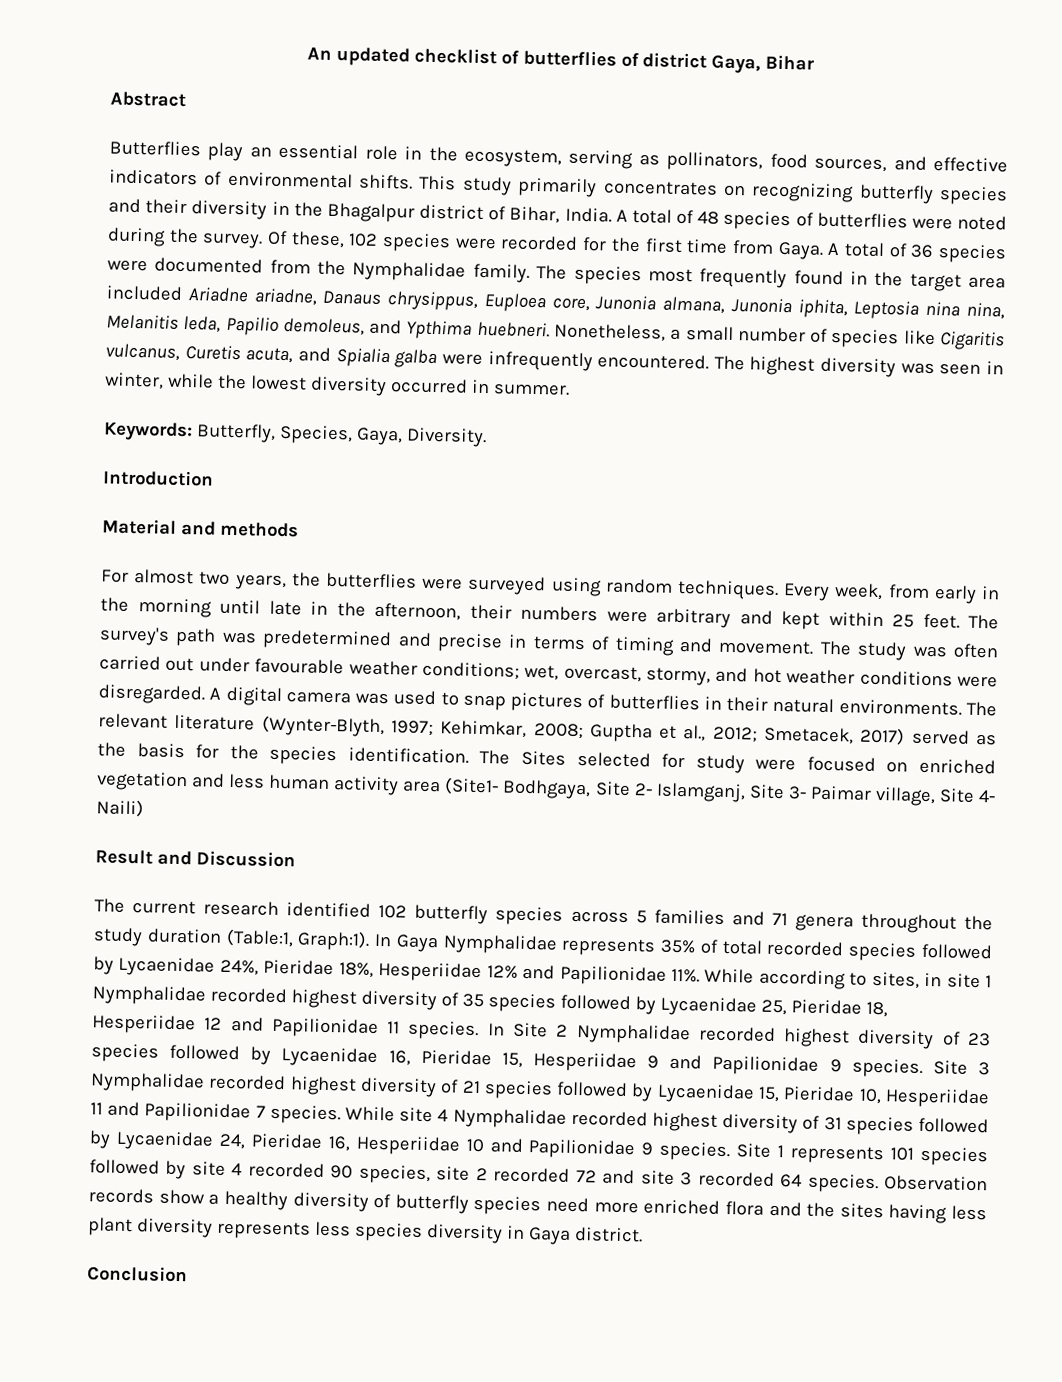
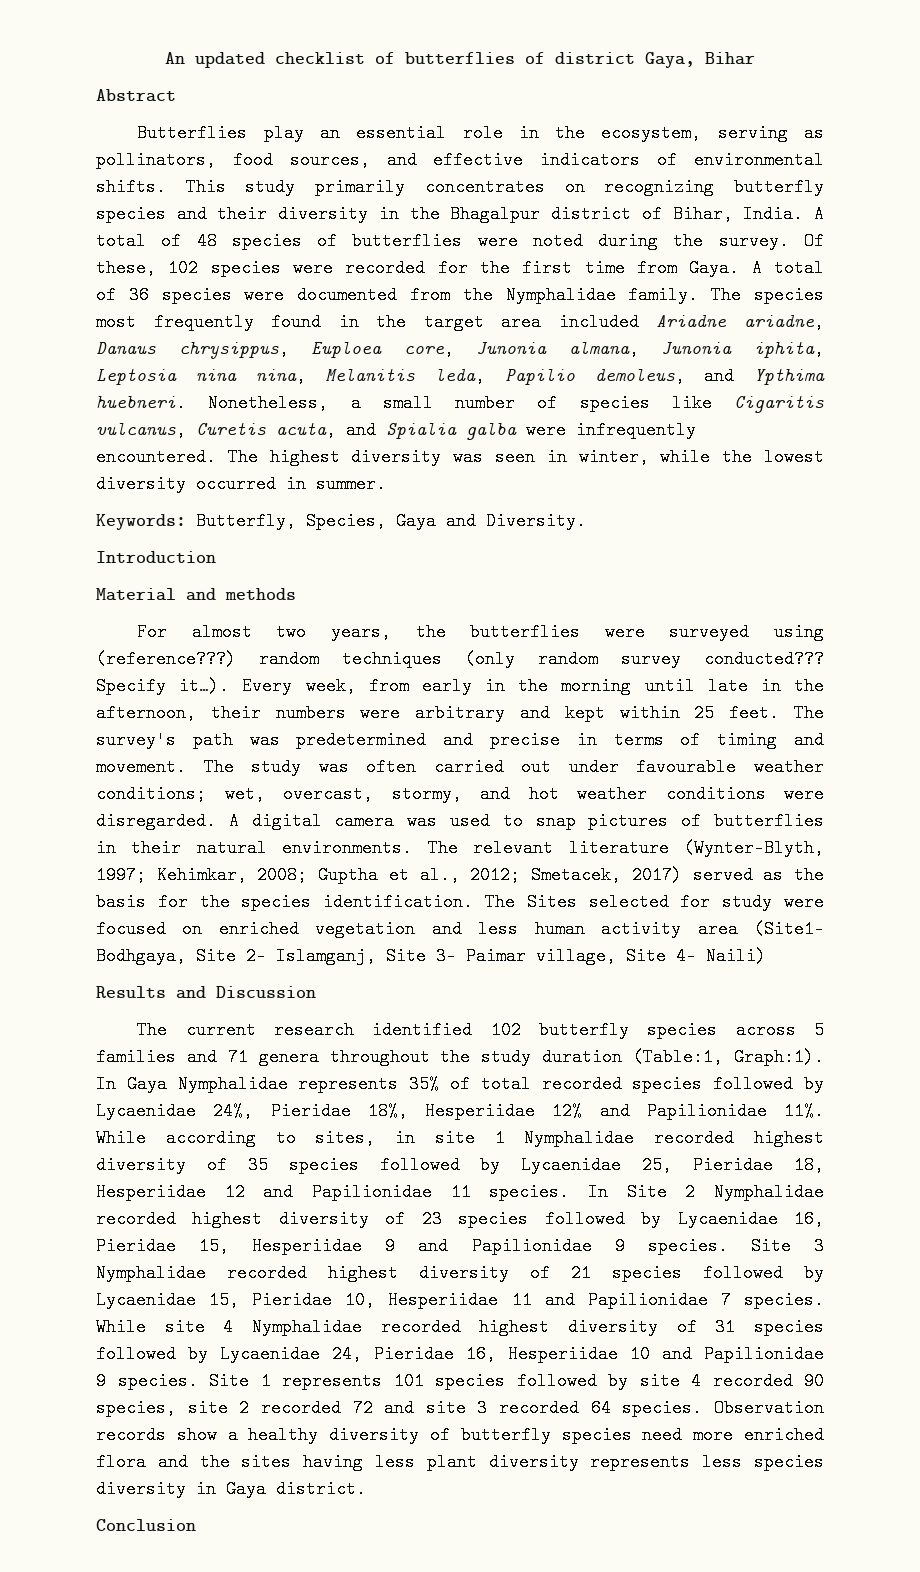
[355,427,403,446] Gaya, -> [396,512,476,530] Gaya and
[604,578,779,600] random techniques. -> [96,650,824,668] [96,677,230,695] (reference???) random techniques (only random survey conducted??? Specify it…).
[95,849,153,865] Result -> [96,986,166,998] Results

